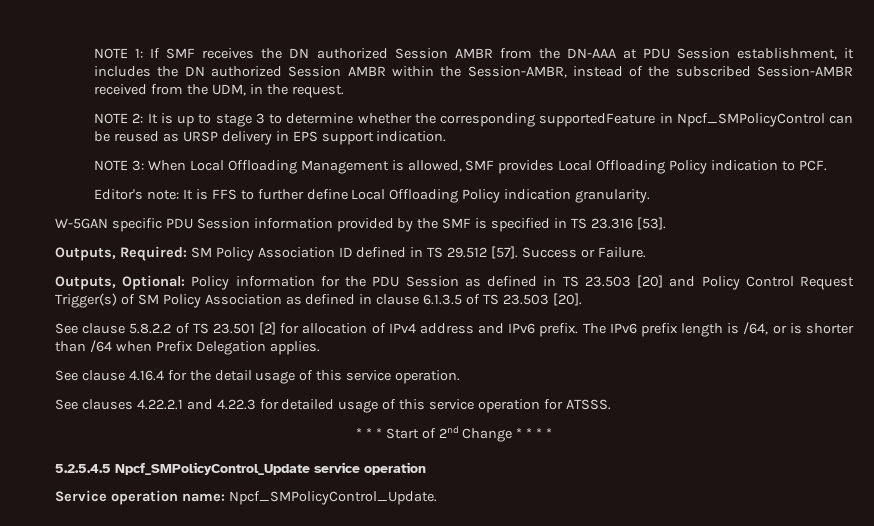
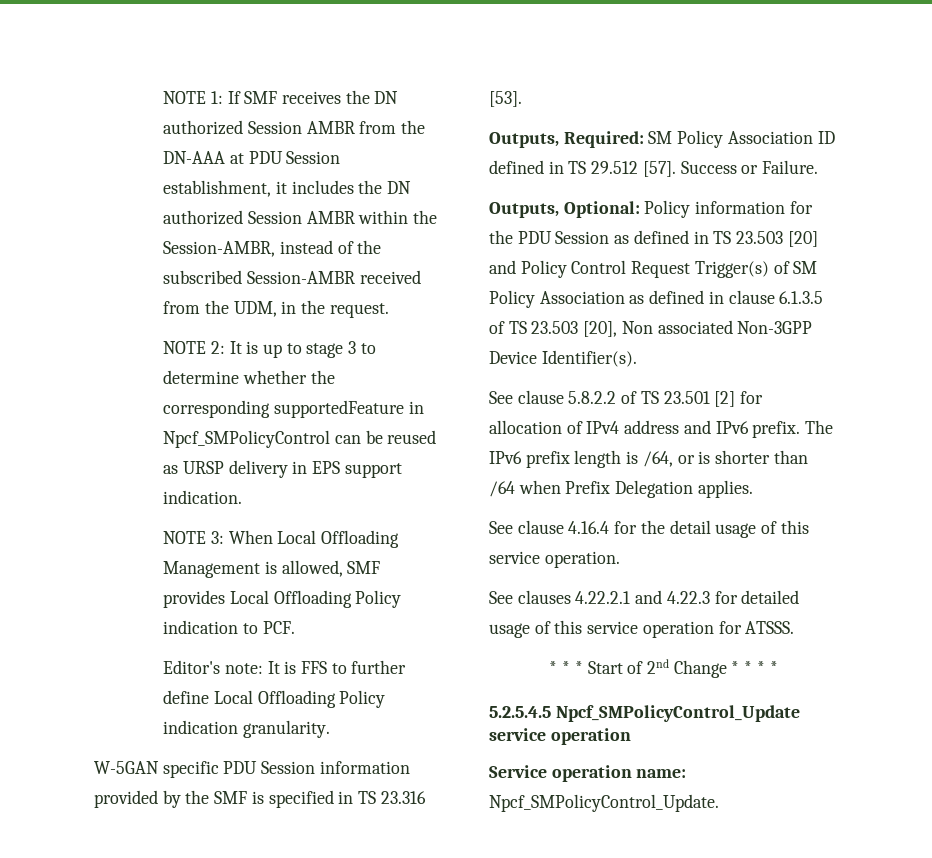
[552,293,582,306] [20]. -> [583,320,813,337] [489,350,637,367] [20], Non associated Non-3GPP Device Identifier(s).

